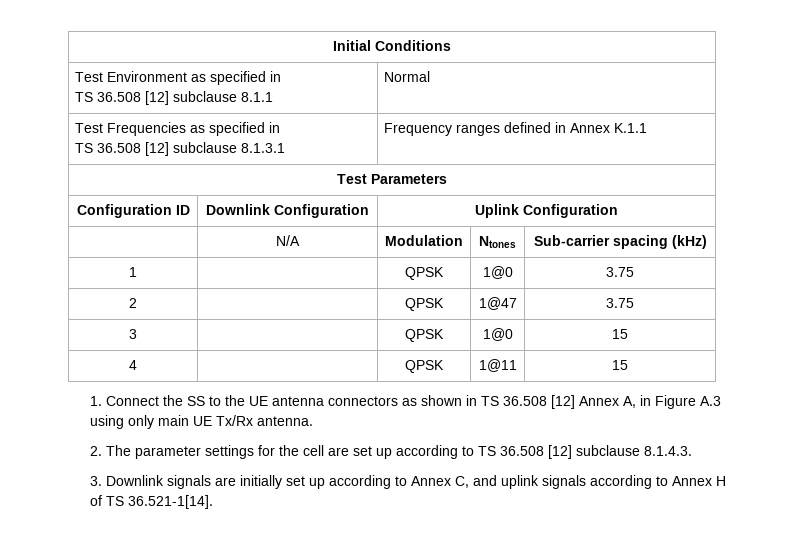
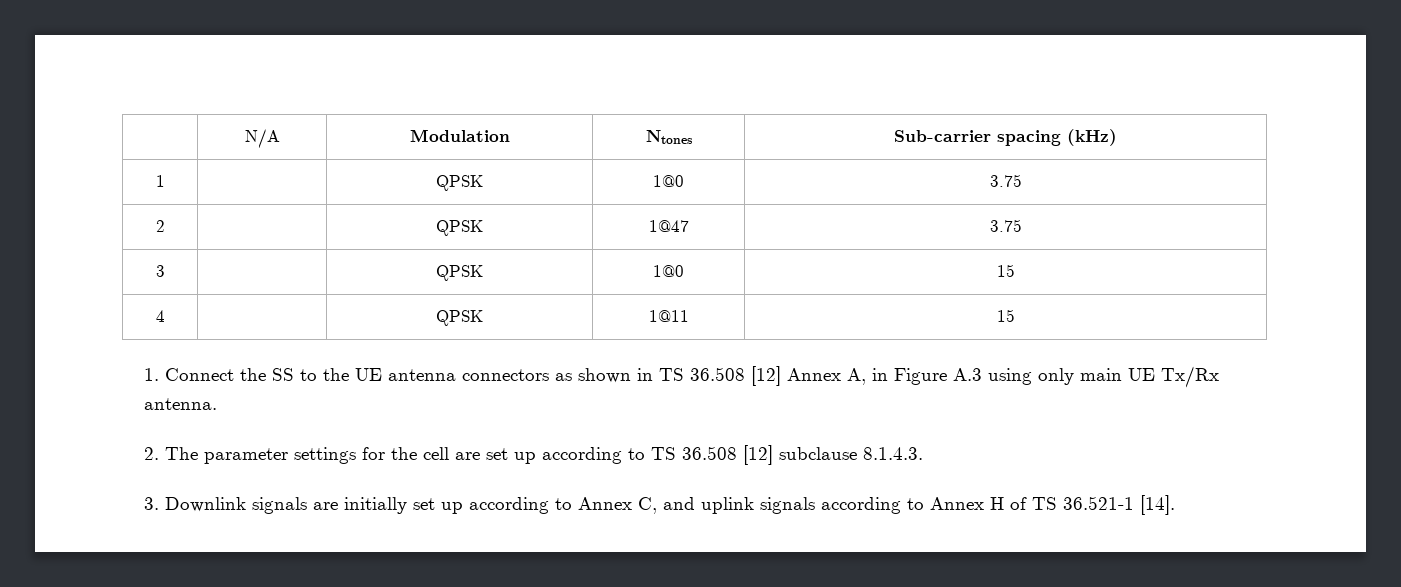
[333,40,451,51] [75,71,282,85] [75,91,274,105] [384,71,431,82] [75,122,281,136] [75,142,286,156] [384,122,648,136] [337,174,447,184] [76,204,190,218] [206,204,369,218] [475,204,618,218] Initial Conditions // Test Environment as specified in // TS 36.508 [12] subclause 8.1.1 | Normal // Test Frequencies as specified in // TS 36.508 [12] subclause 8.1.3.1 | Frequency ranges defined in Annex K.1.1 // Test Parameters // Configuration ID | Downlink Configuration | Uplink Configuration // -> (244, 138) none
[128,495,214,509] 36.521-1[14]. -> [1062,495,1175,515] 36.521-1 [14].

